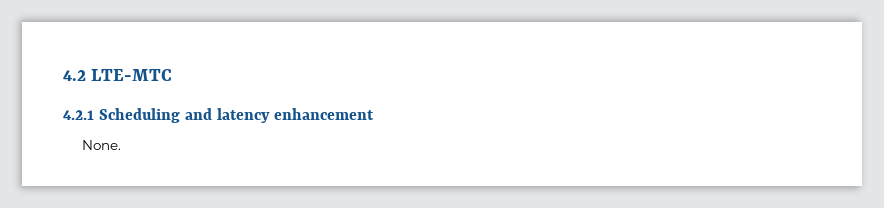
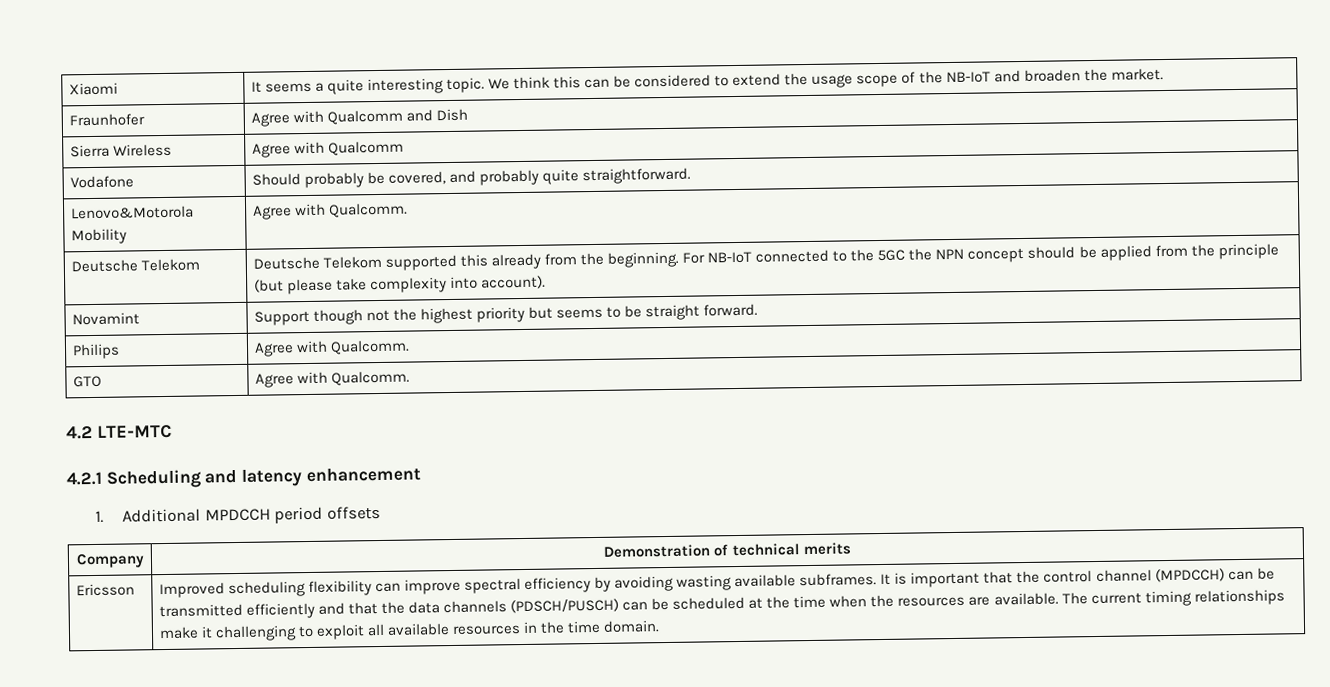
(63, 75) none -> [68,82,118,96] [250,68,1164,95] [68,113,145,127] [250,108,468,127] [69,143,172,158] [251,140,404,158] [69,175,134,189] [251,167,691,189] [70,205,194,220] [70,228,127,245] [252,202,408,220] [70,258,200,273] [252,243,1279,271] [253,275,546,295] [71,312,140,326] [253,303,759,326] [71,343,120,360] [253,339,410,357] [72,375,102,388] [254,370,410,388] Xiaomi | It seems a quite interesting topic. We think this can be considered to extend the usage scope of the NB-IoT and broaden the market. // Fraunhofer | Agree with Qualcomm and Dish // Sierra Wireless | Agree with Qualcomm // Vodafone | Should probably be covered, and probably quite straightforward. // Lenovo&Motorola Mobility | Agree with Qualcomm. // Deutsche Telekom | Deutsche Telekom supported this already from the beginning. For NB-IoT connected to the 5GC the NPN concept should be applied from the principle (but please take complexity into account). // Novamint | Support though not the highest priority but seems to be straight forward. // Philips | Agree with Qualcomm. // GTO | Agree with Qualcomm. //
[81,140,121,150] None. -> [94,505,381,524] [75,553,145,569] [603,542,851,558] [75,583,135,597] [158,567,1275,599] [158,589,1285,619] [158,620,661,642] 1. Additional MPDCCH period offsets // Company | Demonstration of technical merits // Ericsson | Improved scheduling flexibility can improve spectral efficiency by avoiding wasting available subframes. It is important that the control channel (MPDCCH) can be transmitted efficiently and that the data channels (PDSCH/PUSCH) can be scheduled at the time when the resources are available. The current timing relationships make it challenging to exploit all available resources in the time domain.

